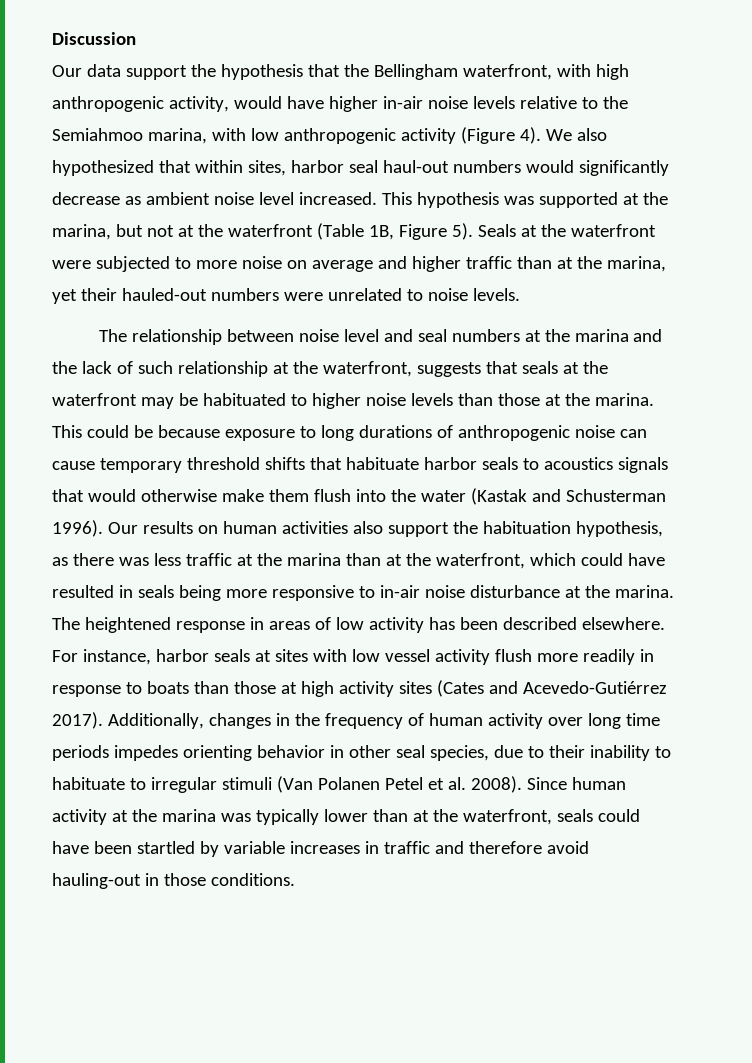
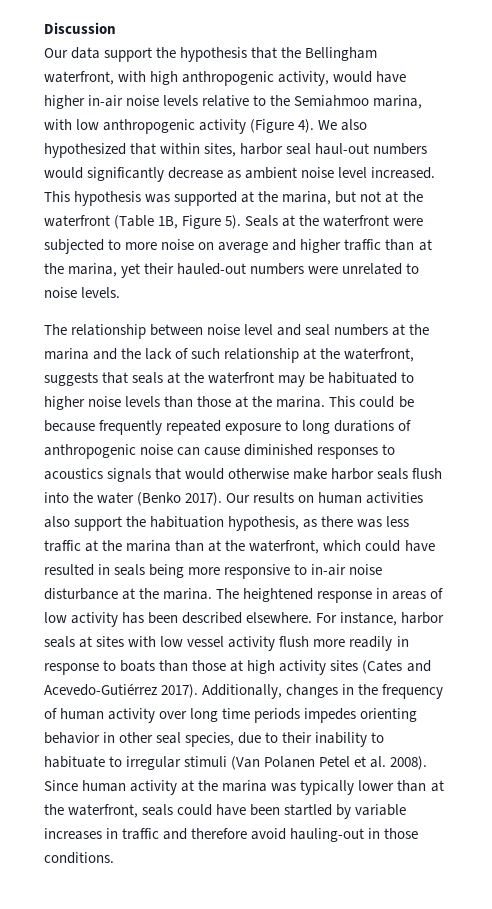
(220, 431) none -> [99,420,222,435] frequently repeated
[99,457,518,473] temporary threshold shifts that habituate harbor seals -> [244,444,379,459] diminished responses
[268,489,309,502] them -> [331,468,409,480] harbor seals
[470,488,666,505] [52,520,103,537] (Kastak and Schusterman 1996). -> [137,492,223,506] (Benko 2017).

